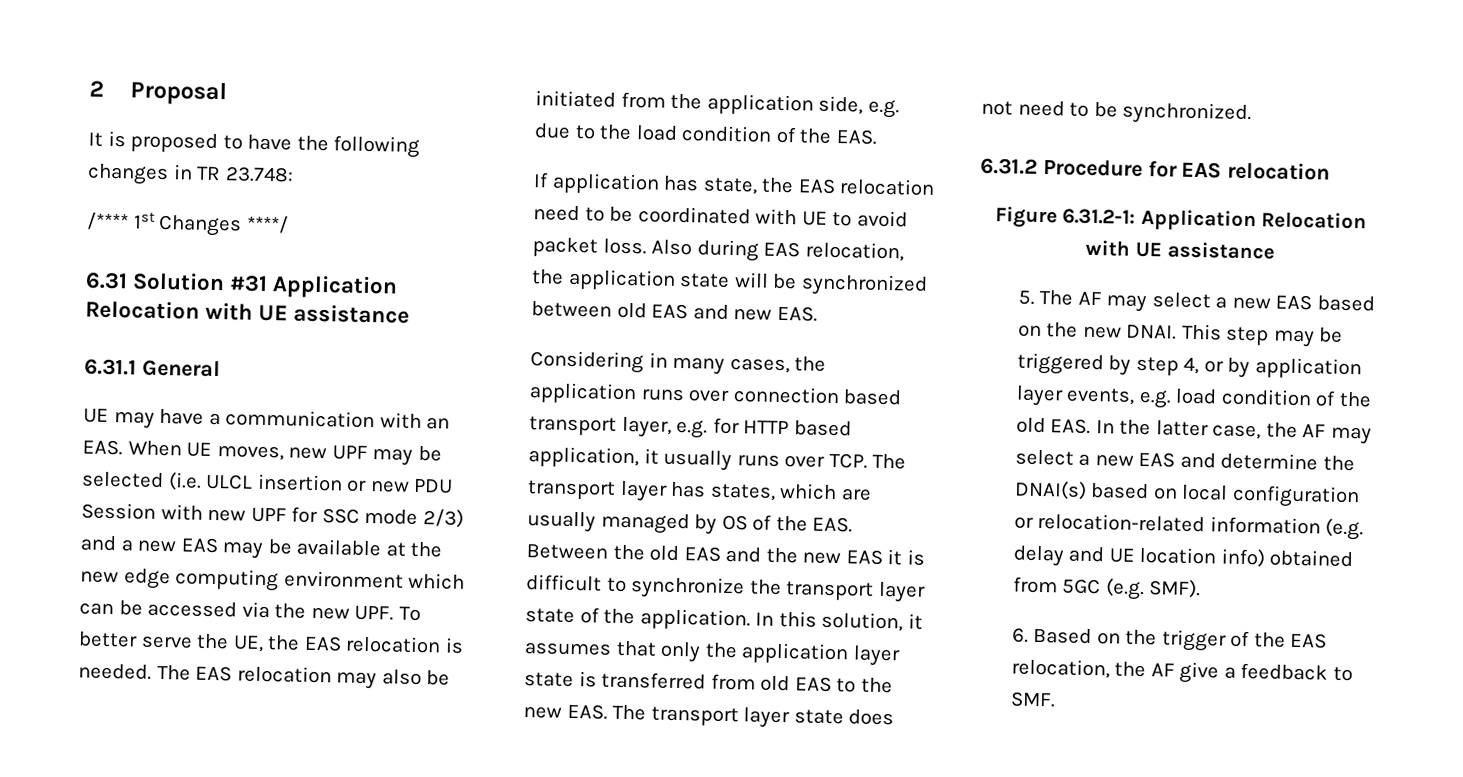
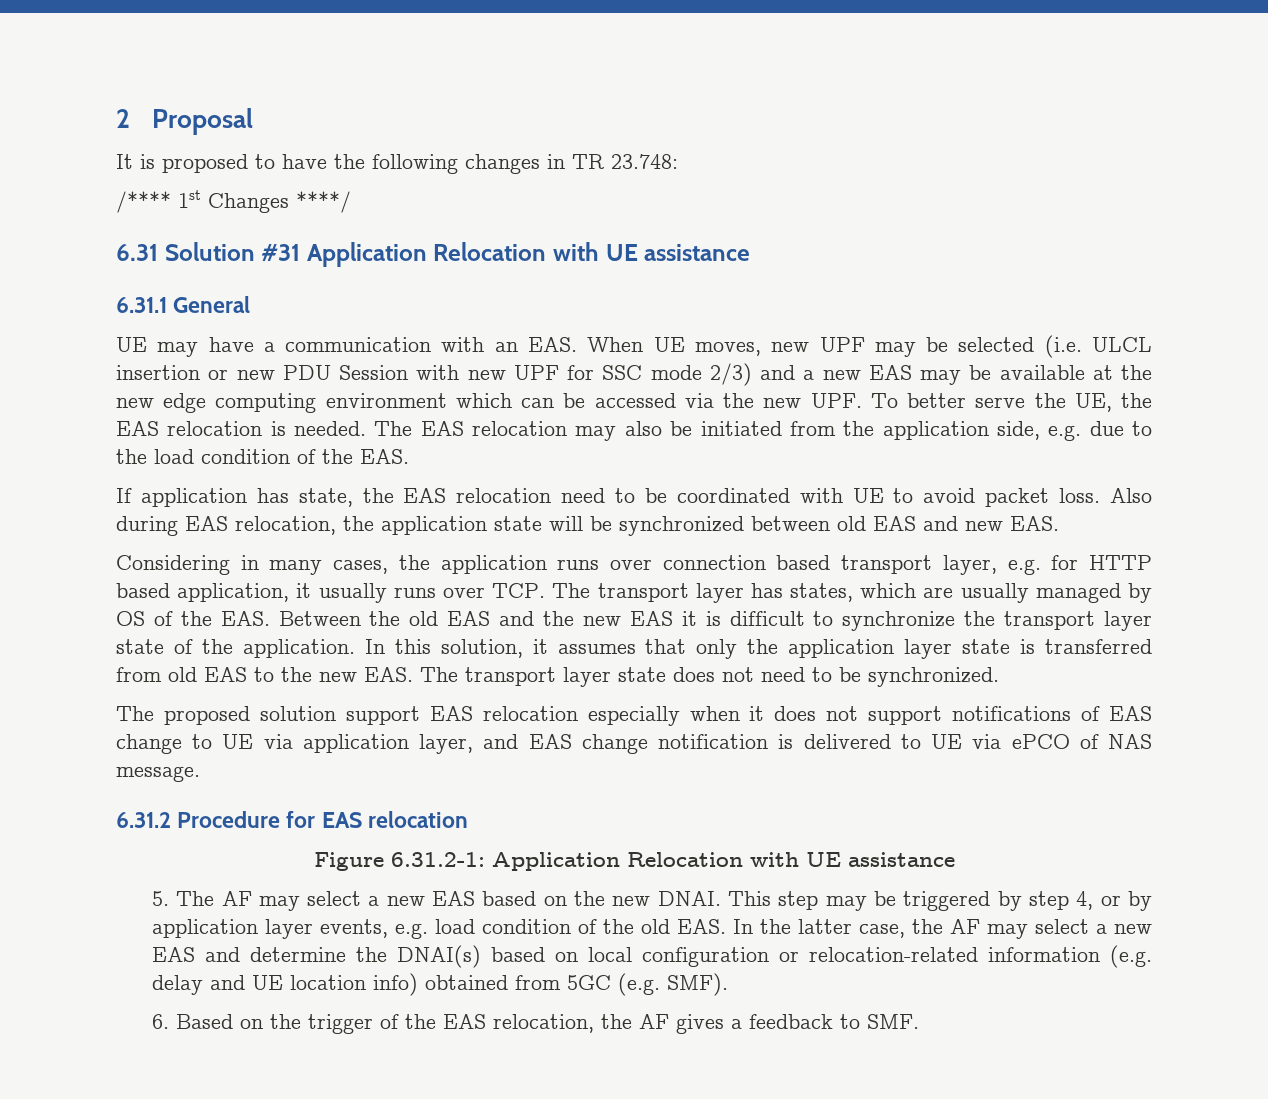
(1253, 113) none -> [116,706,1153,726] [116,734,1153,754] [116,766,200,782] // The proposed solution support EAS relocation especially when it does not support notifications of EAS change to UE via application layer, and EAS change notification is delivered to UE via ePCO of NAS message.
[1179,661,1220,684] give -> [675,1014,724,1034] gives

